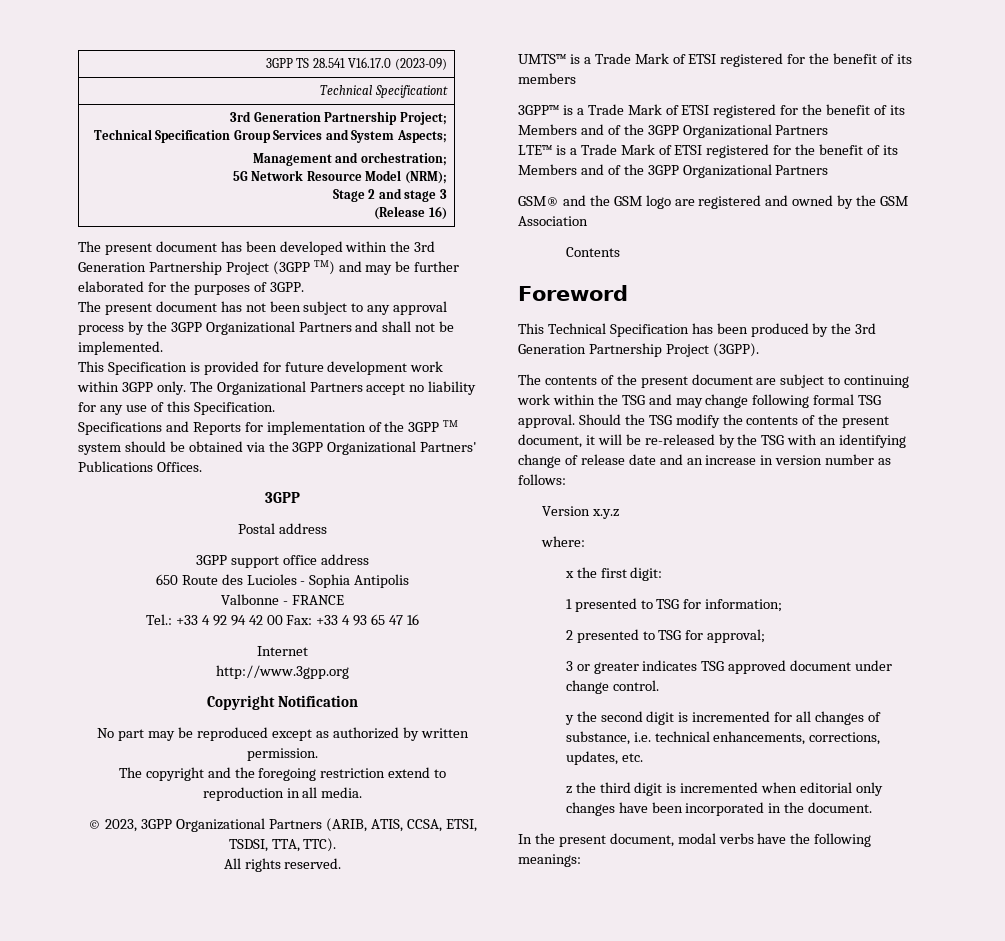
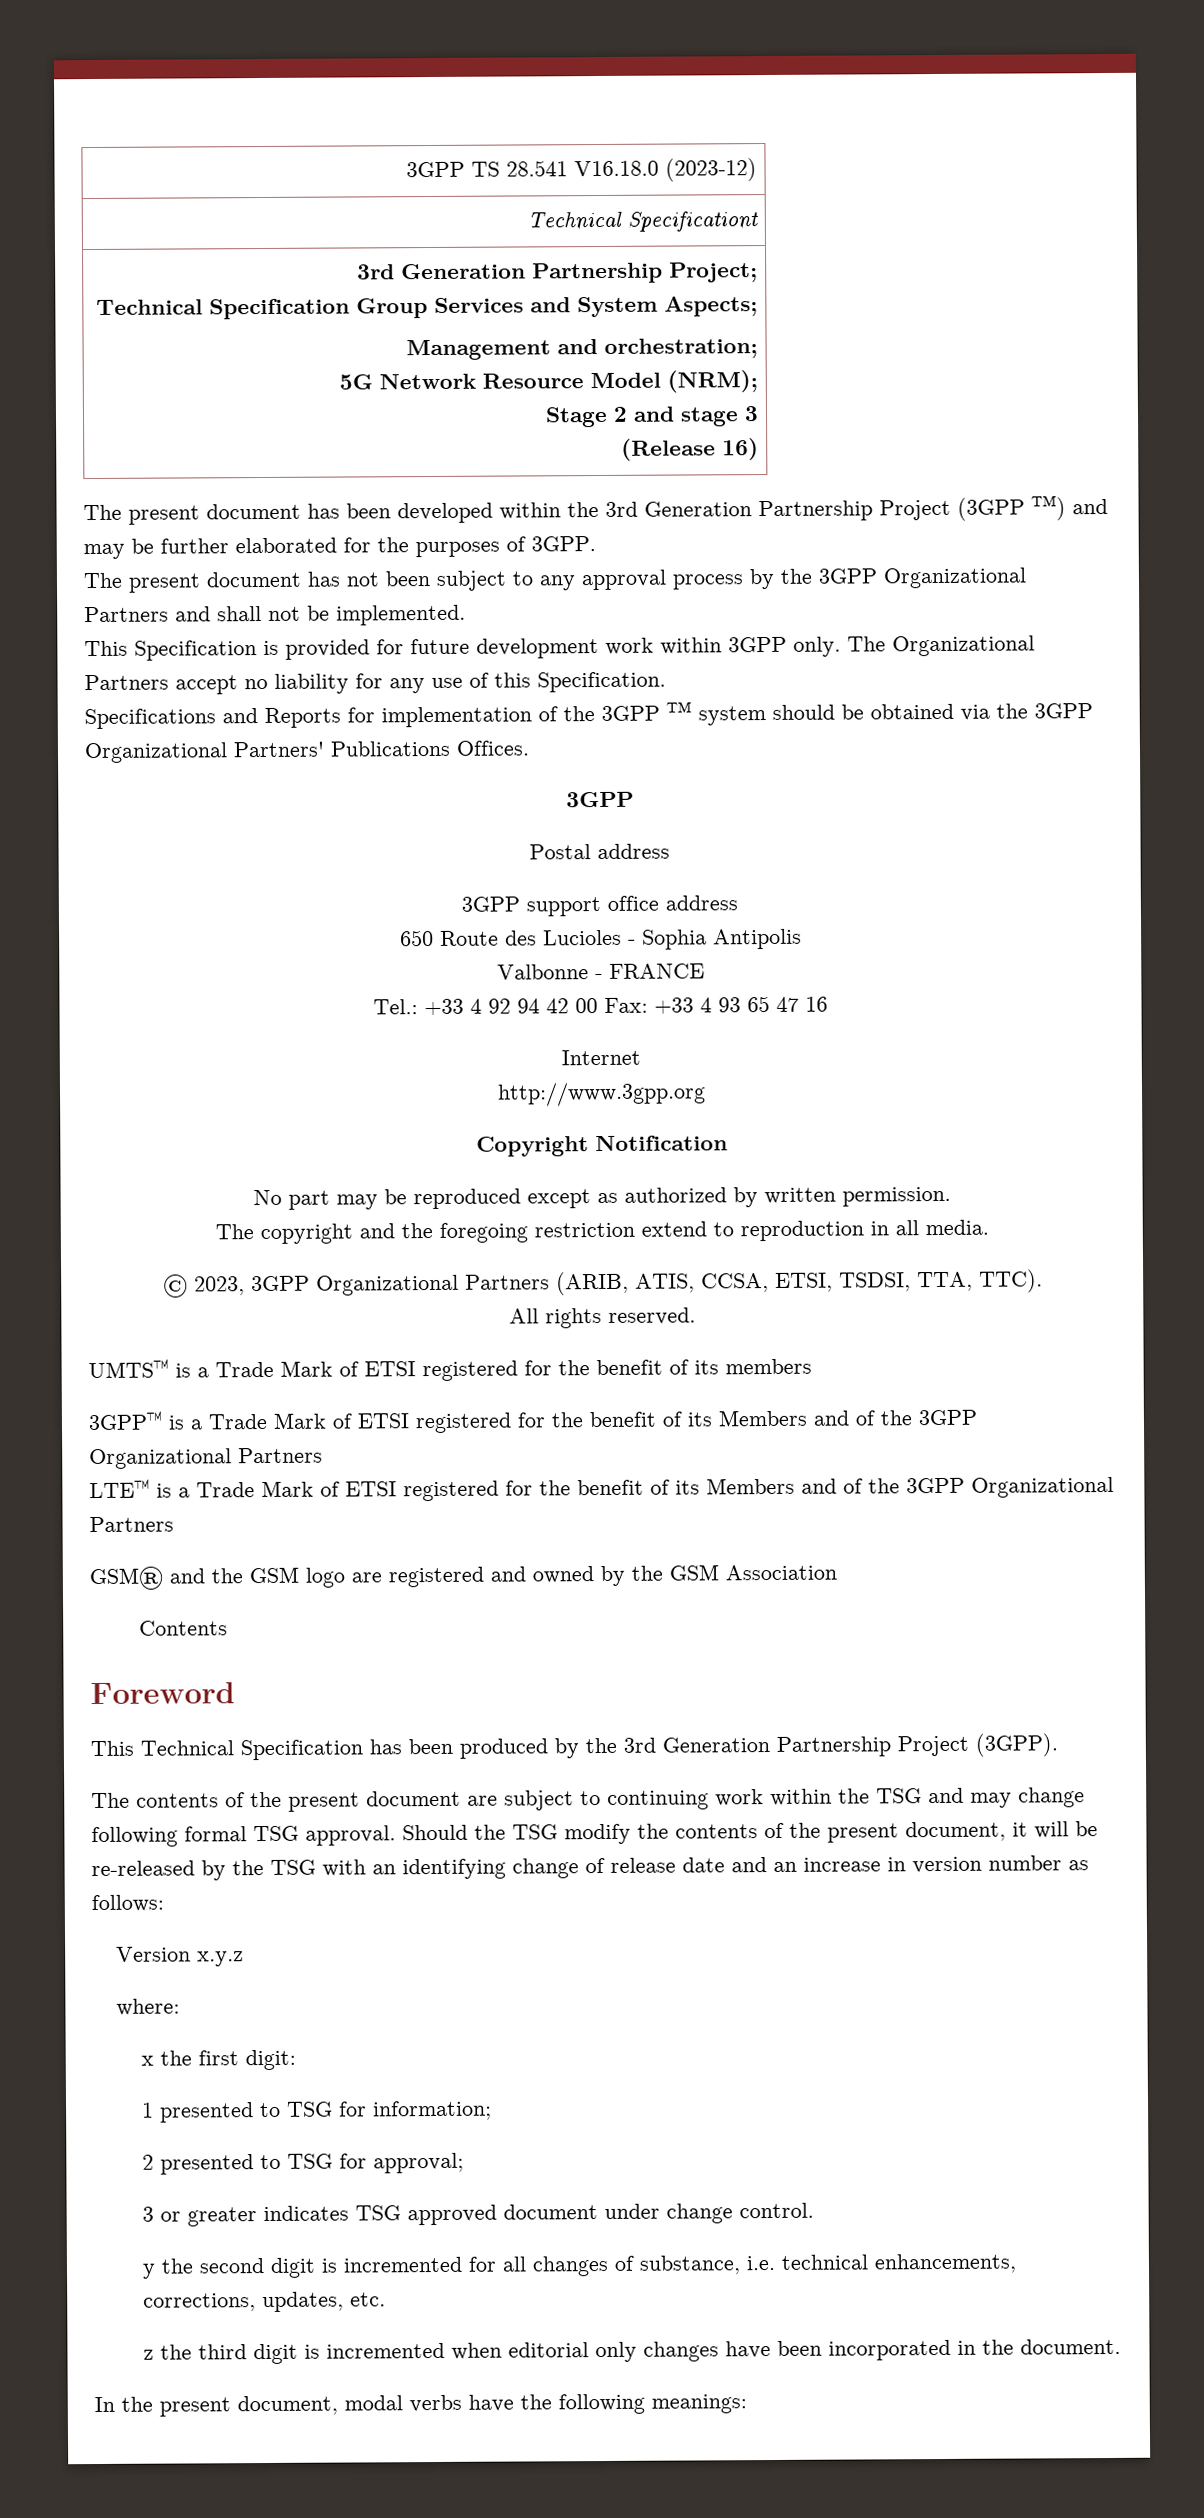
[348,57,447,70] V16.17.0 (2023-09) -> [574,158,758,182] V16.18.0 (2023-12)

